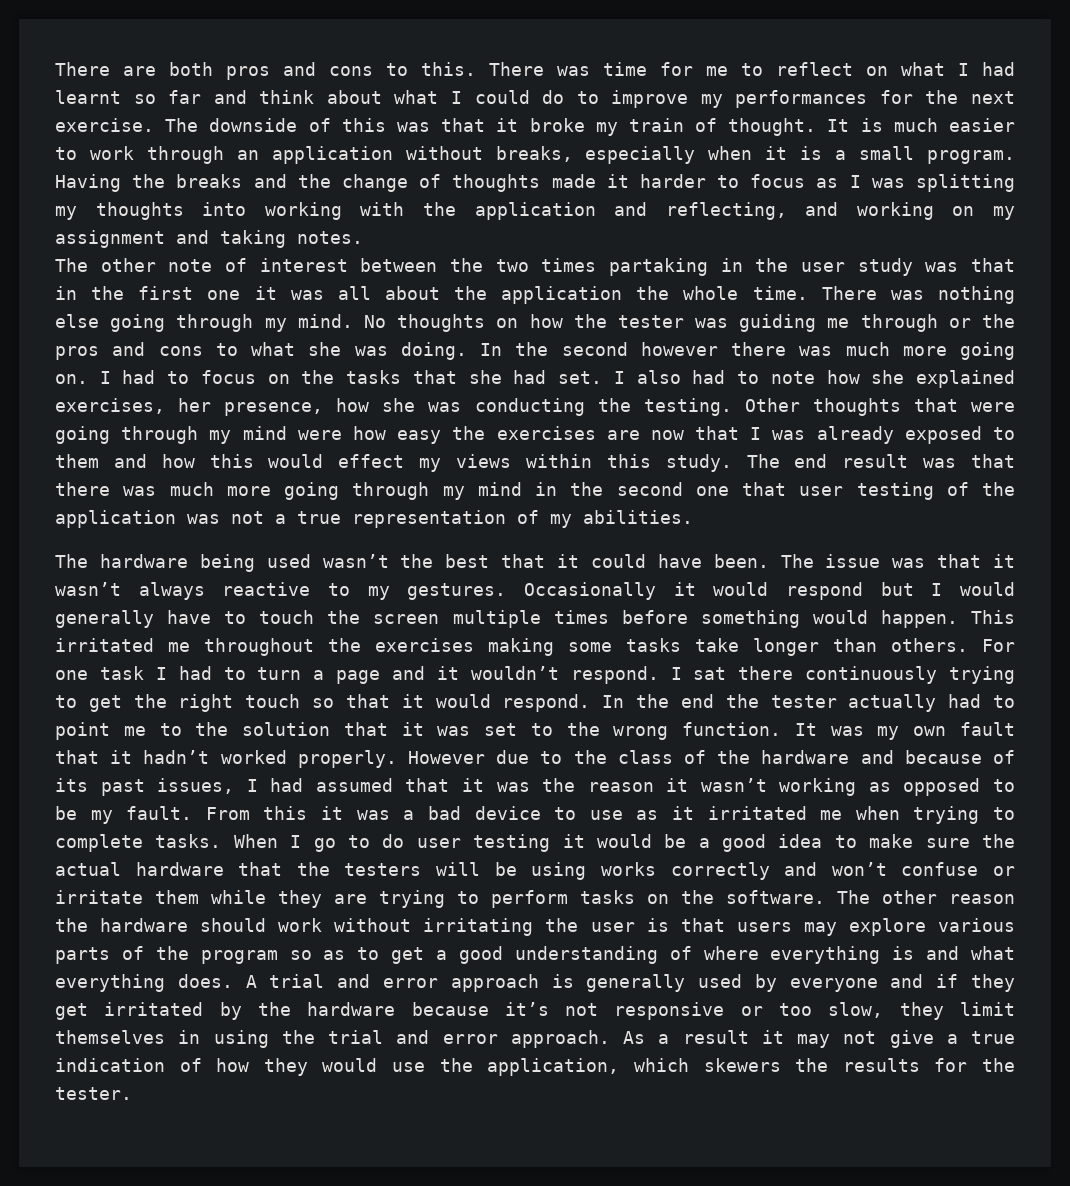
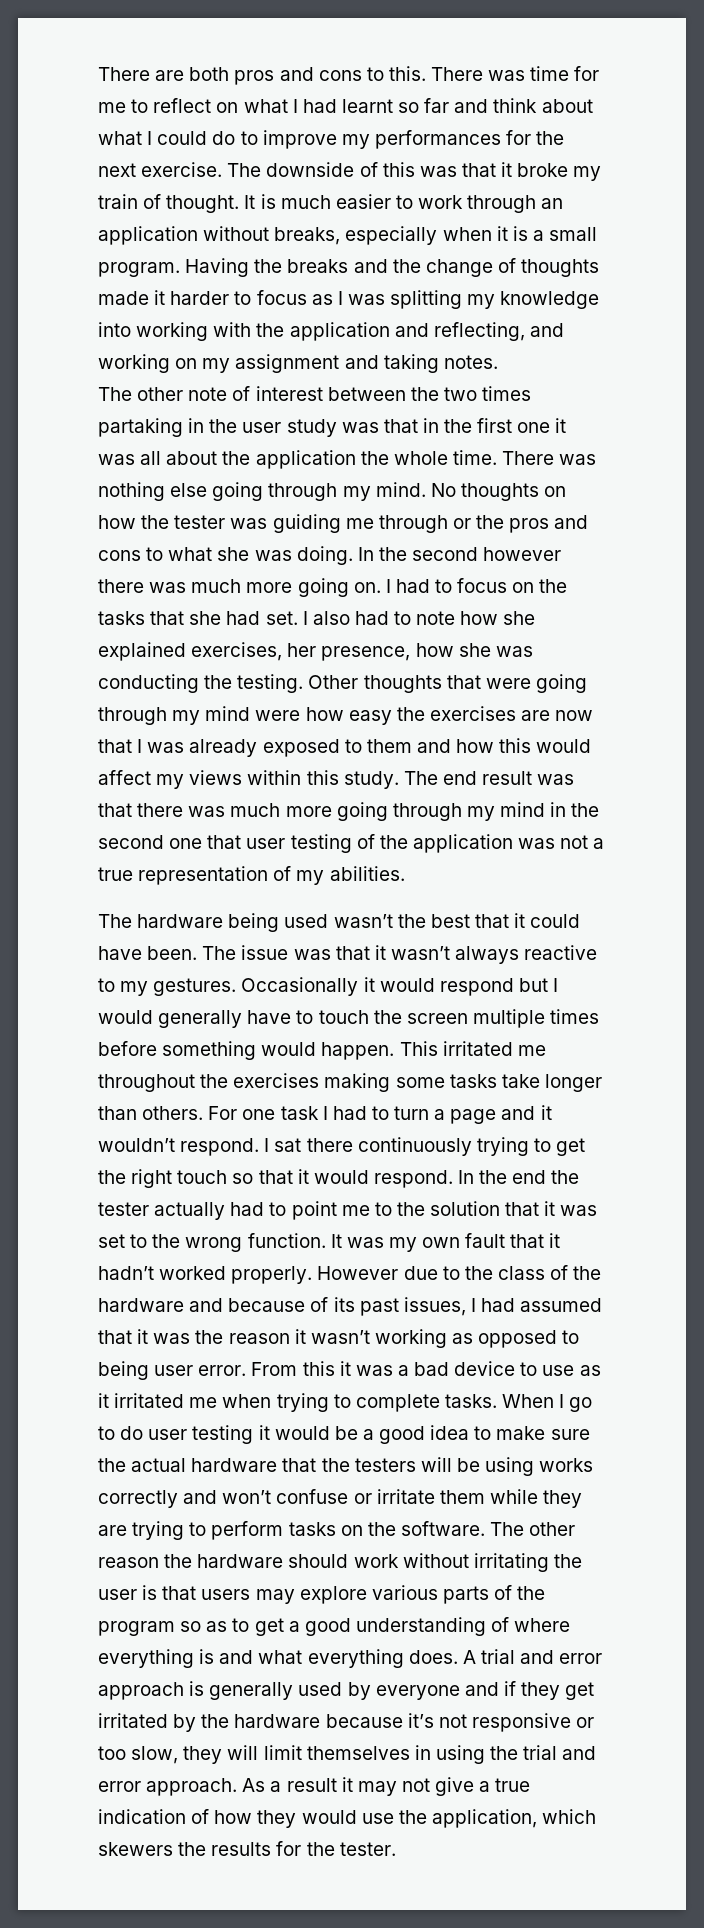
[95,202,184,220] thoughts -> [500,291,600,309] knowledge
[338,454,405,468] effect -> [98,770,151,785] affect
[55,806,193,824] be my fault. -> [98,1361,247,1380] being user error.
(944, 1011) none -> [227,1745,259,1760] will

